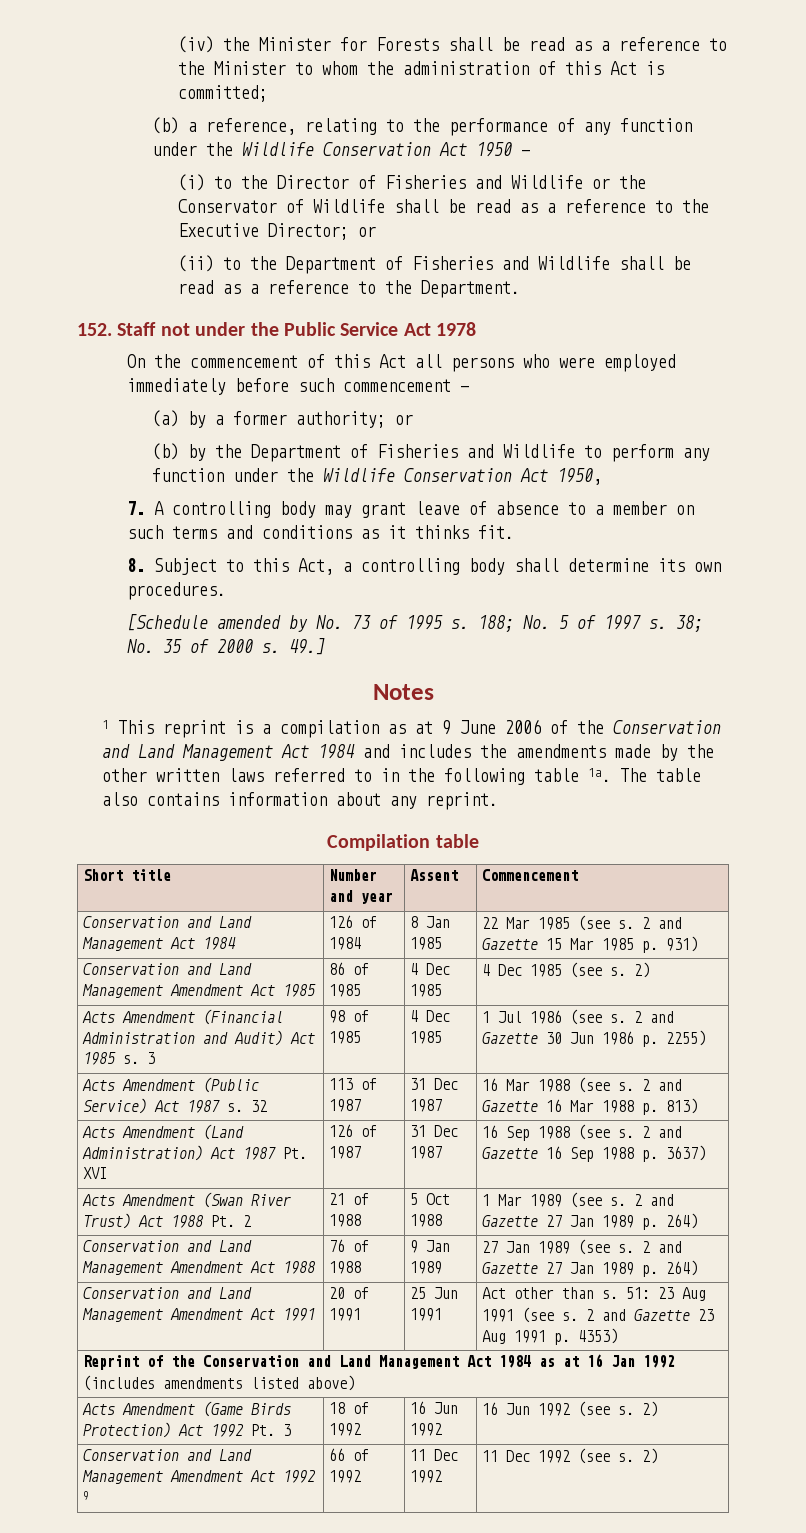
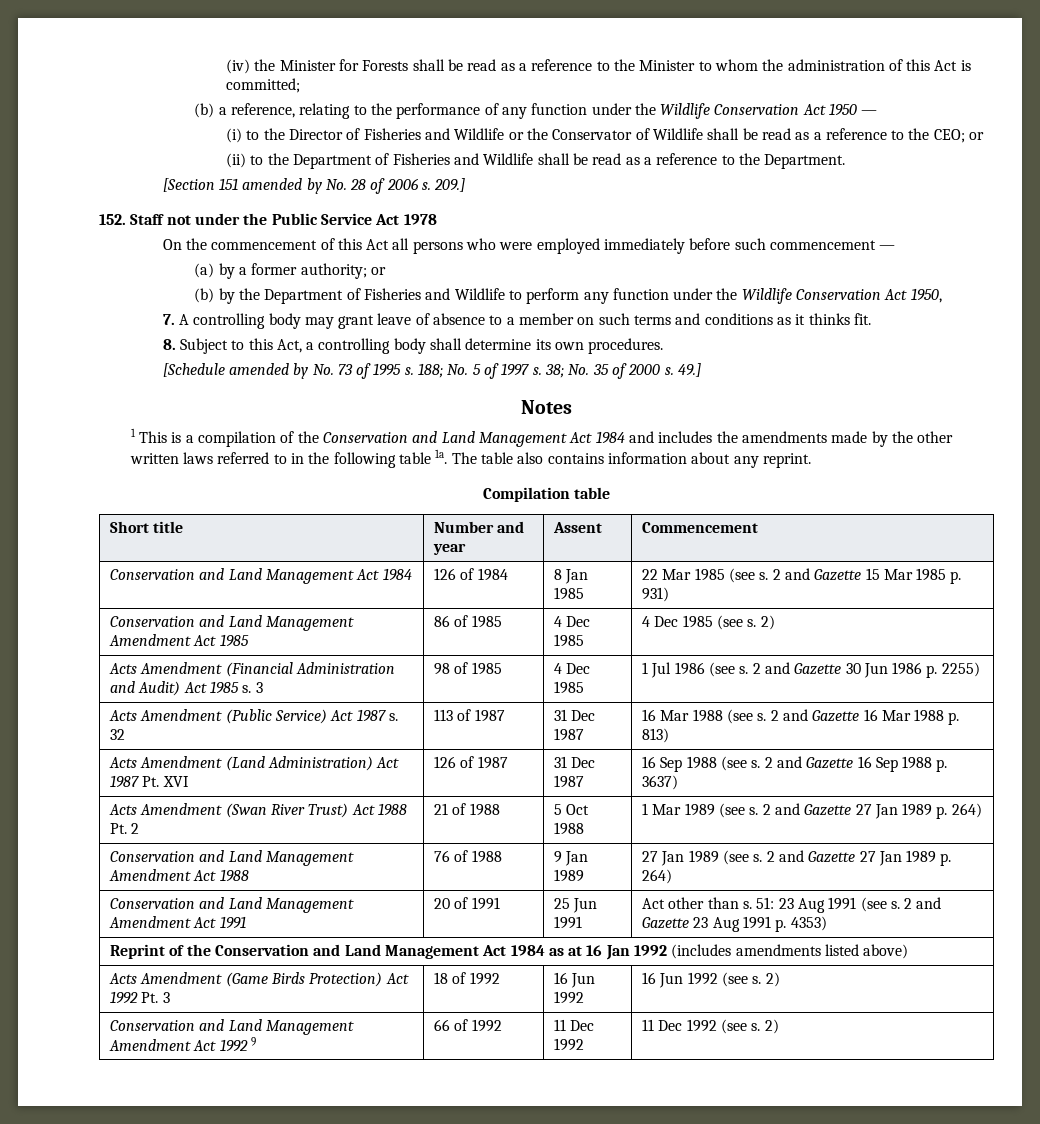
[177,223,349,240] Executive Director; -> [933,129,965,143] CEO;
(520, 289) none -> [162,178,466,194] // [Section 151 amended by No. 28 of 2006 s. 209.]
[163,720,227,738] reprint -> (168, 437) none
[388,719,542,735] as at 9 June 2006 -> (277, 439) none

